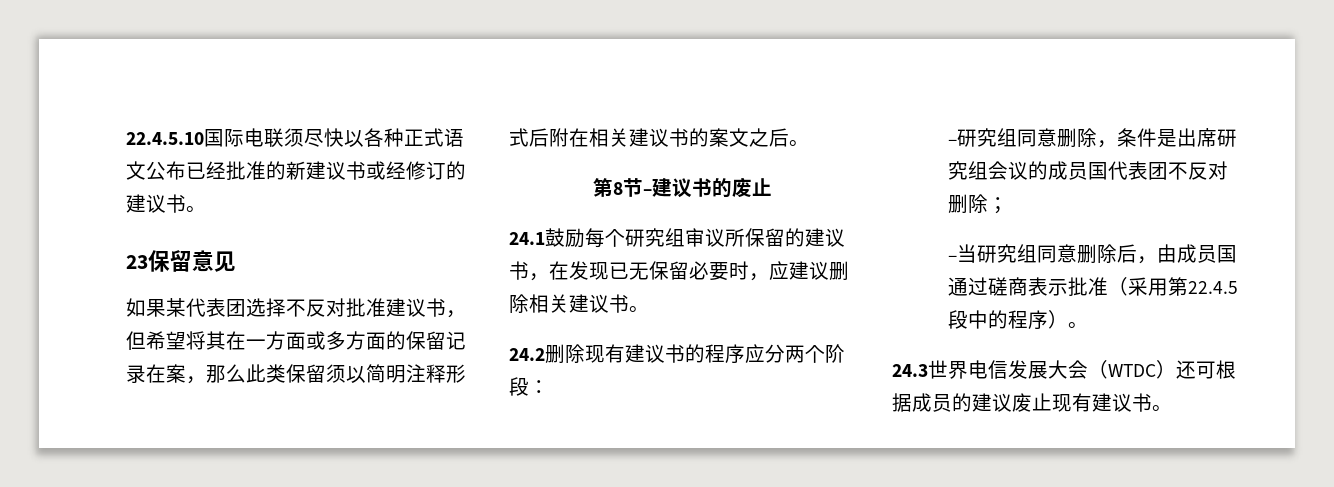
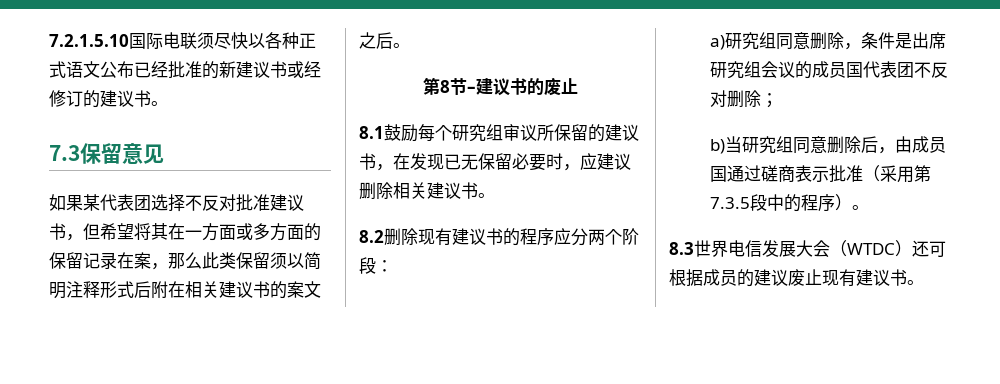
[126,132,204,145] 22.4.5.10 -> [49,34,129,47] 7.2.1.5.10
[126,255,148,269] 23 -> [49,145,80,161] 7.3
[509,232,545,245] 24.1 -> [359,126,384,139] 8.1
[509,348,545,361] 24.2 -> [359,230,384,243] 8.2
[947,139,957,145] – -> [709,35,725,50] a)
[947,255,957,261] – -> [709,139,725,154] b)
[1187,281,1238,294] 22.4.5 -> [709,197,750,209] 7.3.5
[892,364,928,377] 24.3 -> [669,242,694,255] 8.3

